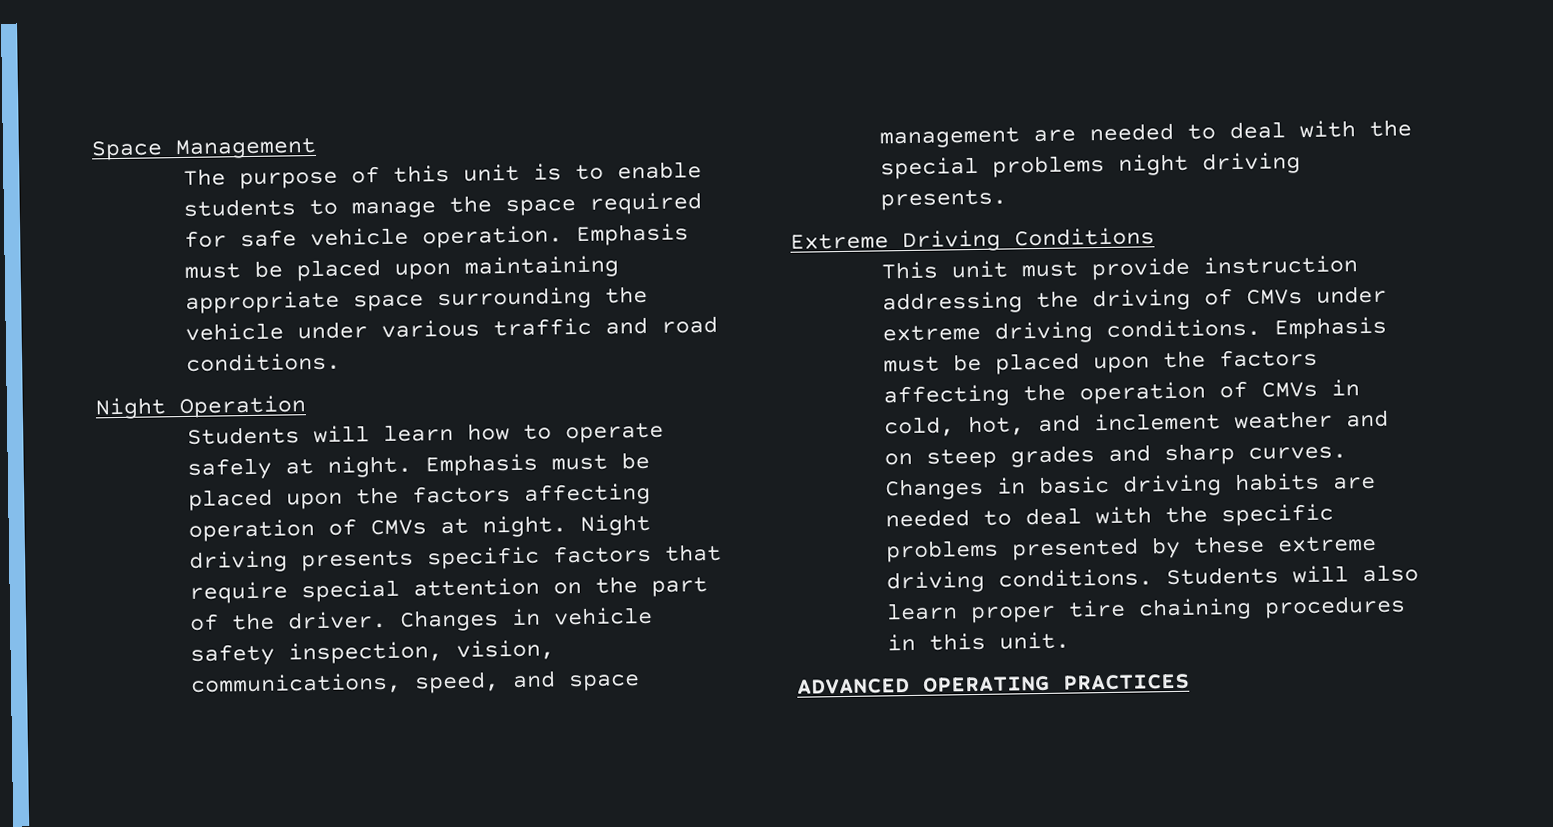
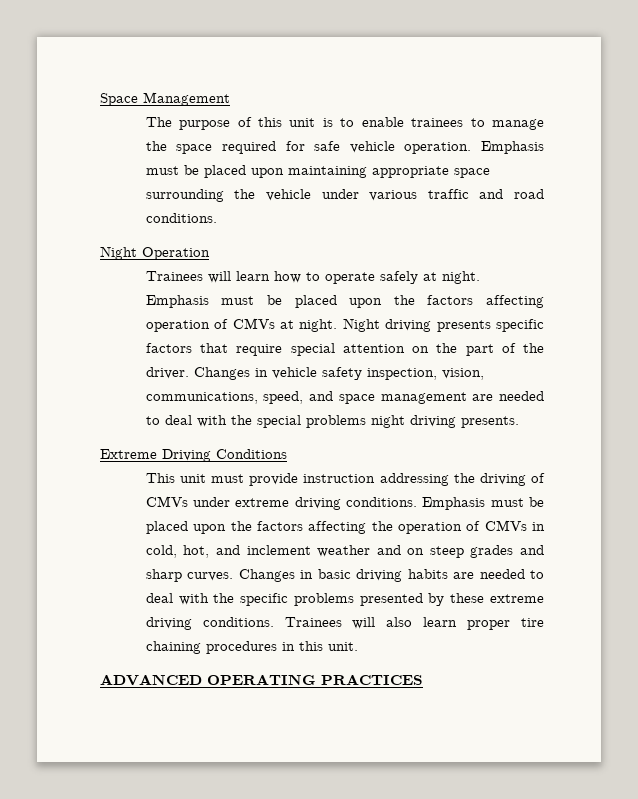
[182,198,296,217] students -> [411,118,464,127] trainees
[186,426,300,445] Students -> [145,271,203,281] Trainees
[1165,566,1279,586] Students -> [284,617,342,627] Trainees

